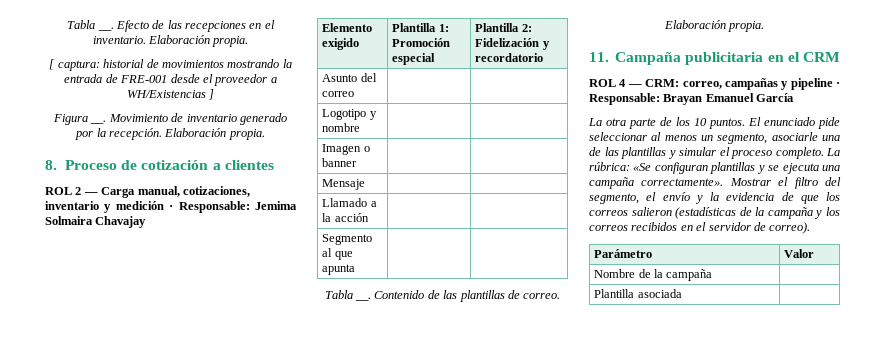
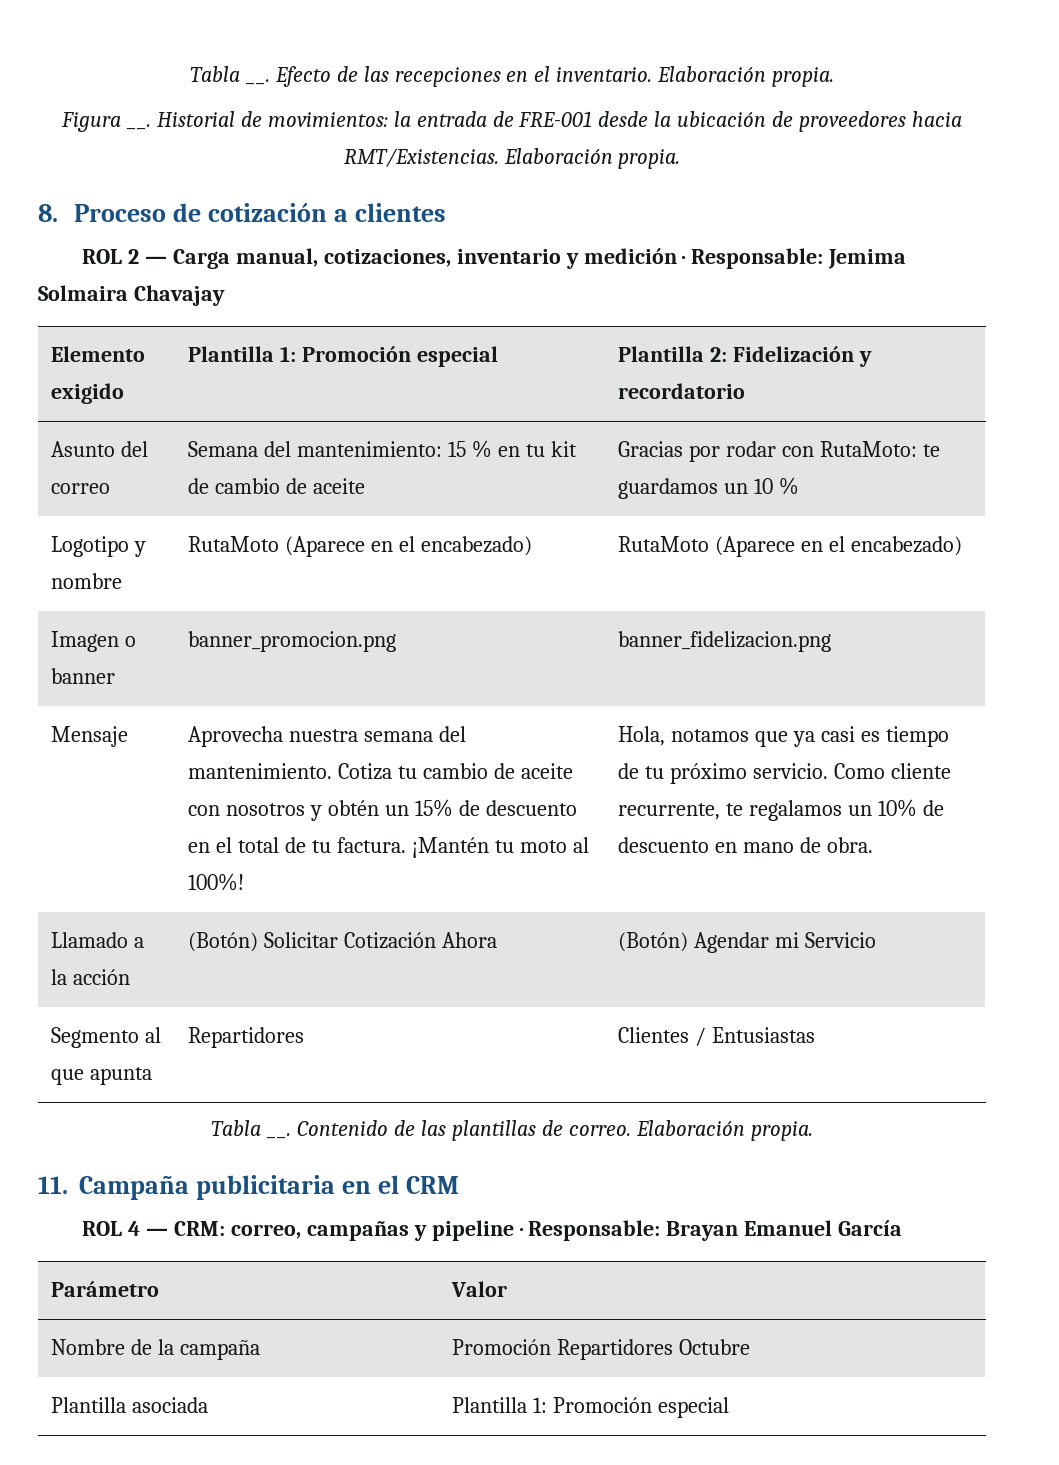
[49,59,280,71] [ captura: historial de movimientos mostrando -> [60,111,388,132] Figura __. Historial de movimientos:
[202,74,277,86] [126,89,215,100] [53,113,287,125] [75,128,162,140] el proveedor a WH/Existencias ] // Figura __. Movimiento de inventario generado por la recepción. -> [654,111,963,132] [343,148,499,167] la ubicación de proveedores hacia RMT/Existencias.
[322,109,377,120] [322,123,361,132] | // Logotipo y nombre | | -> [188,440,577,458] [188,478,366,494] [618,441,940,462] [618,477,800,499] [51,536,147,557] [51,573,123,589] [188,536,533,557] [618,536,963,557] Semana del mantenimiento: 15 % en tu kit de cambio de aceite | Gracias por rodar con RutaMoto: te guardamos un 10 % // Logotipo y nombre | RutaMoto (Aparece en el encabezado) | RutaMoto (Aparece en el encabezado)
(358, 162) | -> [188,631,397,652] [618,631,832,652] banner_promocion.png | banner_fidelizacion.png
[322,198,377,207] [322,213,369,222] | // Llamado a la acción | | -> [188,726,467,747] [188,763,573,780] [188,799,577,821] [188,837,589,858] [188,873,245,891] [618,726,949,747] [618,763,951,784] [618,799,944,821] [618,837,874,853] [51,932,145,948] [51,969,131,985] [188,932,498,952] [618,932,877,953] Aprovecha nuestra semana del mantenimiento. Cotiza tu cambio de aceite con nosotros y obtén un 15% de descuento en el total de tu factura. ¡Mantén tu moto al 100%! | Hola, notamos que ya casi es tiempo de tu próximo servicio. Como cliente recurrente, te regalamos un 10% de descuento en mano de obra. // Llamado a la acción | (Botón) Solicitar Cotización Ahora | (Botón) Agendar mi Servicio
(356, 269) | -> [188,1027,305,1048] [618,1027,816,1046] Repartidores | Clientes / Entusiastas
[588,117,840,129] [589,132,840,144] [589,147,840,159] [589,162,840,174] [589,177,841,189] [589,192,840,204] [589,207,840,219] [589,222,811,234] // La otra parte de los 10 puntos. El enunciado pide seleccionar al menos un segmento, asociarle una de las plantillas y simular el proceso completo. La rúbrica: «Se configuran plantillas y se ejecuta una campaña correctamente». Mostrar el filtro del segmento, el envío y la evidencia de que los correos salieron (estadísticas de la campaña y los correos recibidos en el servidor de correo). -> (903, 1228) none
(713, 275) none -> [452,1339,751,1360] Promoción Repartidores Octubre
(682, 293) none -> [452,1397,730,1418] Plantilla 1: Promoción especial

